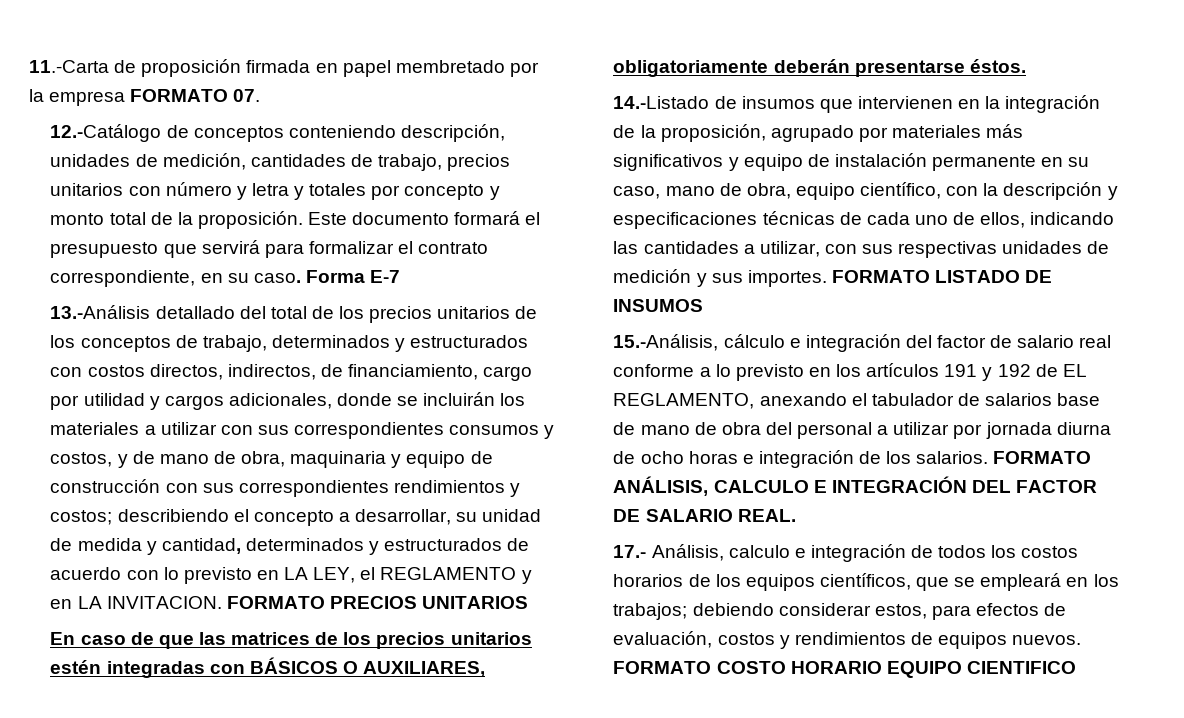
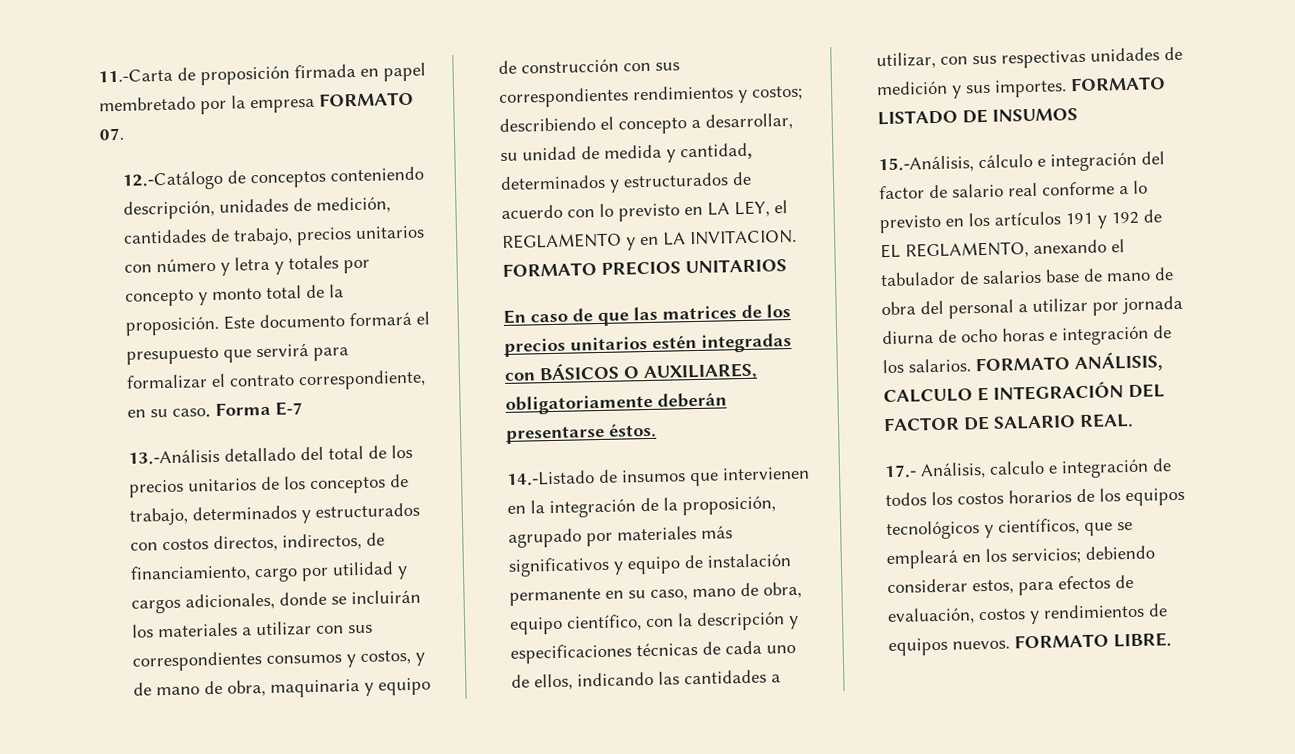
(815, 582) none -> [886,520,995,541] tecnológicos y
[613,603,688,620] trabajos; -> [1011,548,1082,565] servicios;
[716,661,1076,678] COSTO HORARIO EQUIPO CIENTIFICO -> [1113,632,1173,648] LIBRE.

